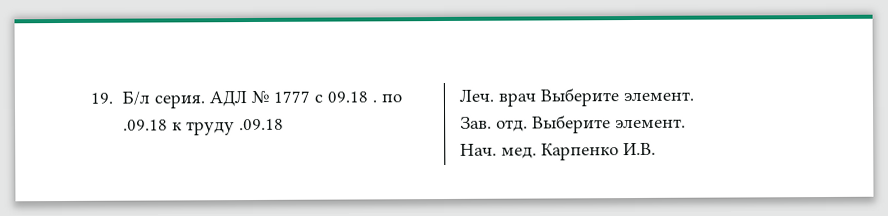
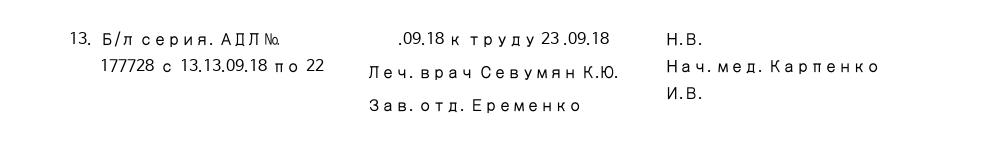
[90,92,113,104] 19. -> [69,32,92,45] 13.
[273,90,403,103] 1777 с 09.18 . по -> [100,59,324,73] 177728 с 13.13.09.18 по 22
(236, 128) none -> [540,32,559,44] 23
[540,88,694,107] Выберите элемент. -> [478,65,619,80] Севумян К.Ю.
[532,115,686,134] Выберите элемент. -> [469,99,582,114] [665,32,703,46] Еременко Н.В.

